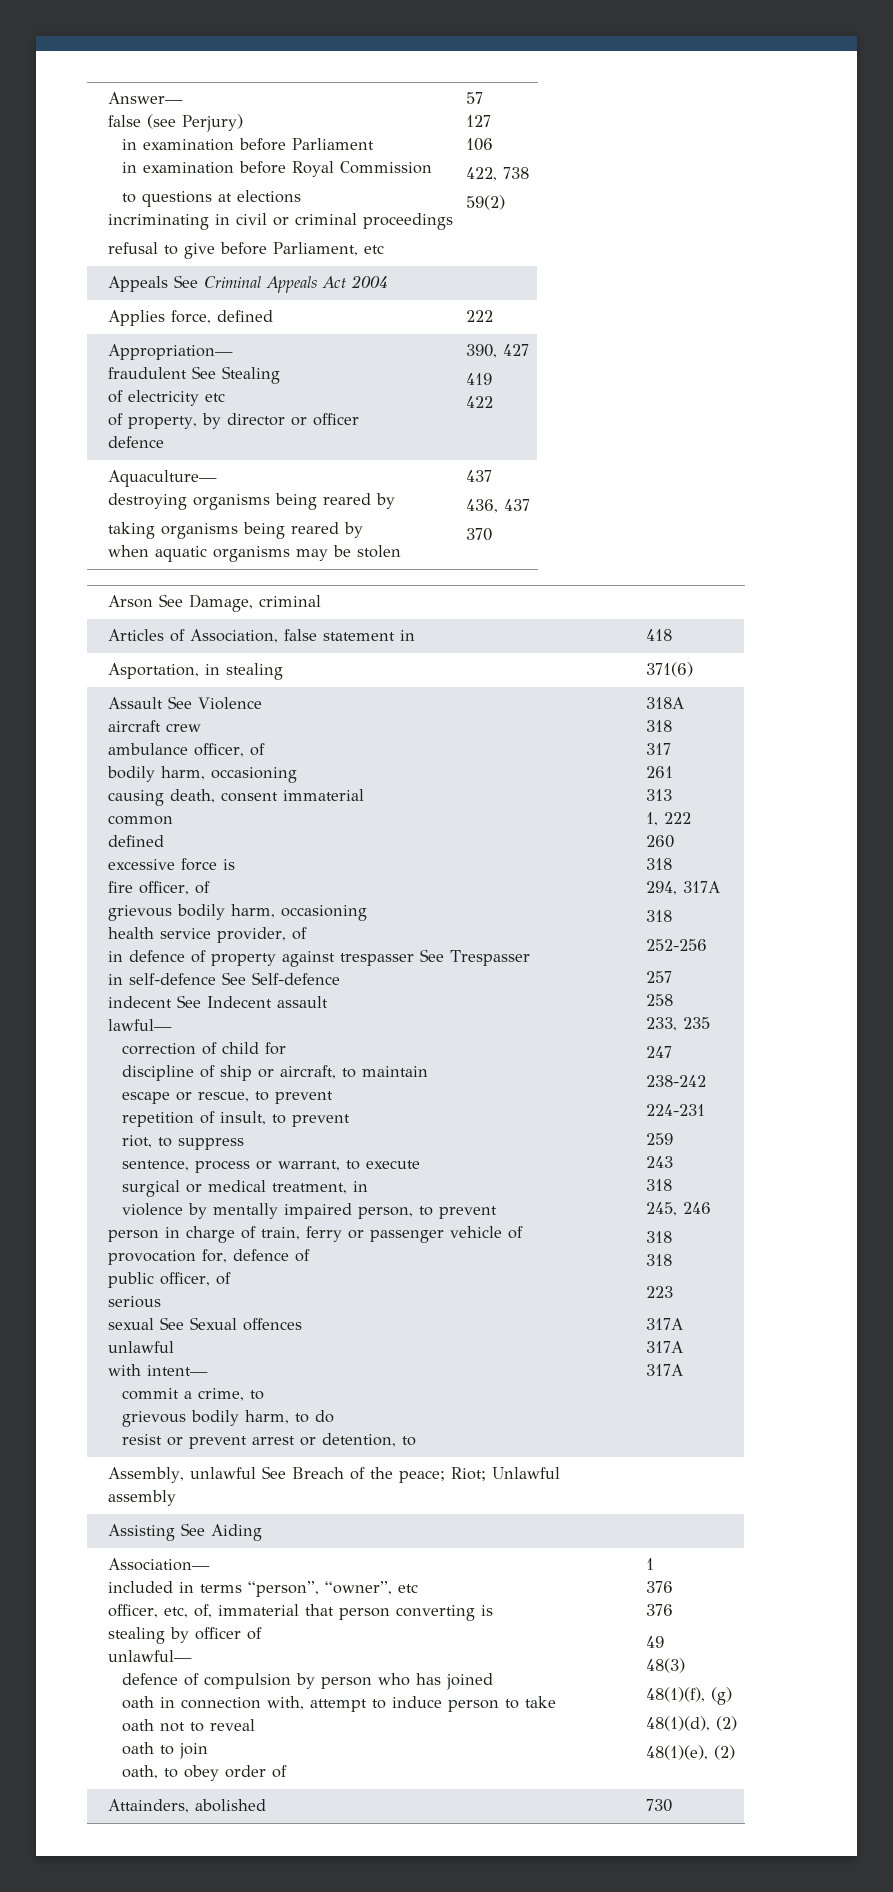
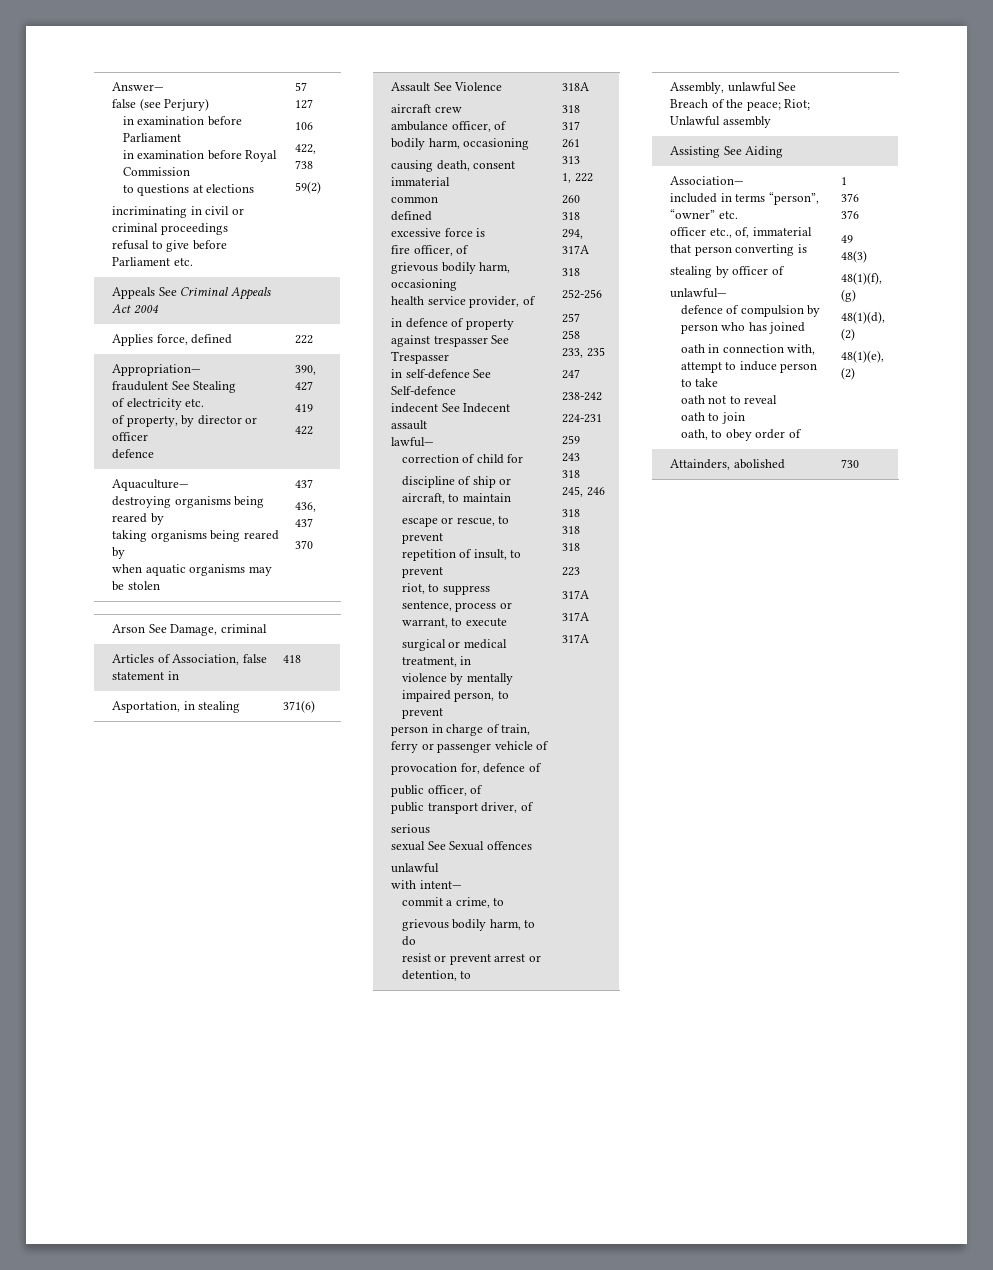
[272,242,384,256] Parliament, etc -> [111,257,193,266] Parliament etc.
[204,393,225,402] etc -> [185,399,205,407] etc.
(231, 1278) none -> [390,802,534,814] // public transport driver, of
(672, 1260) none -> [562,543,581,551] // 318
[324,1581,418,1595] [107,1604,188,1618] “owner”, etc // officer, etc, -> [669,209,738,219] [669,227,732,238] “owner” etc. // officer etc.,

